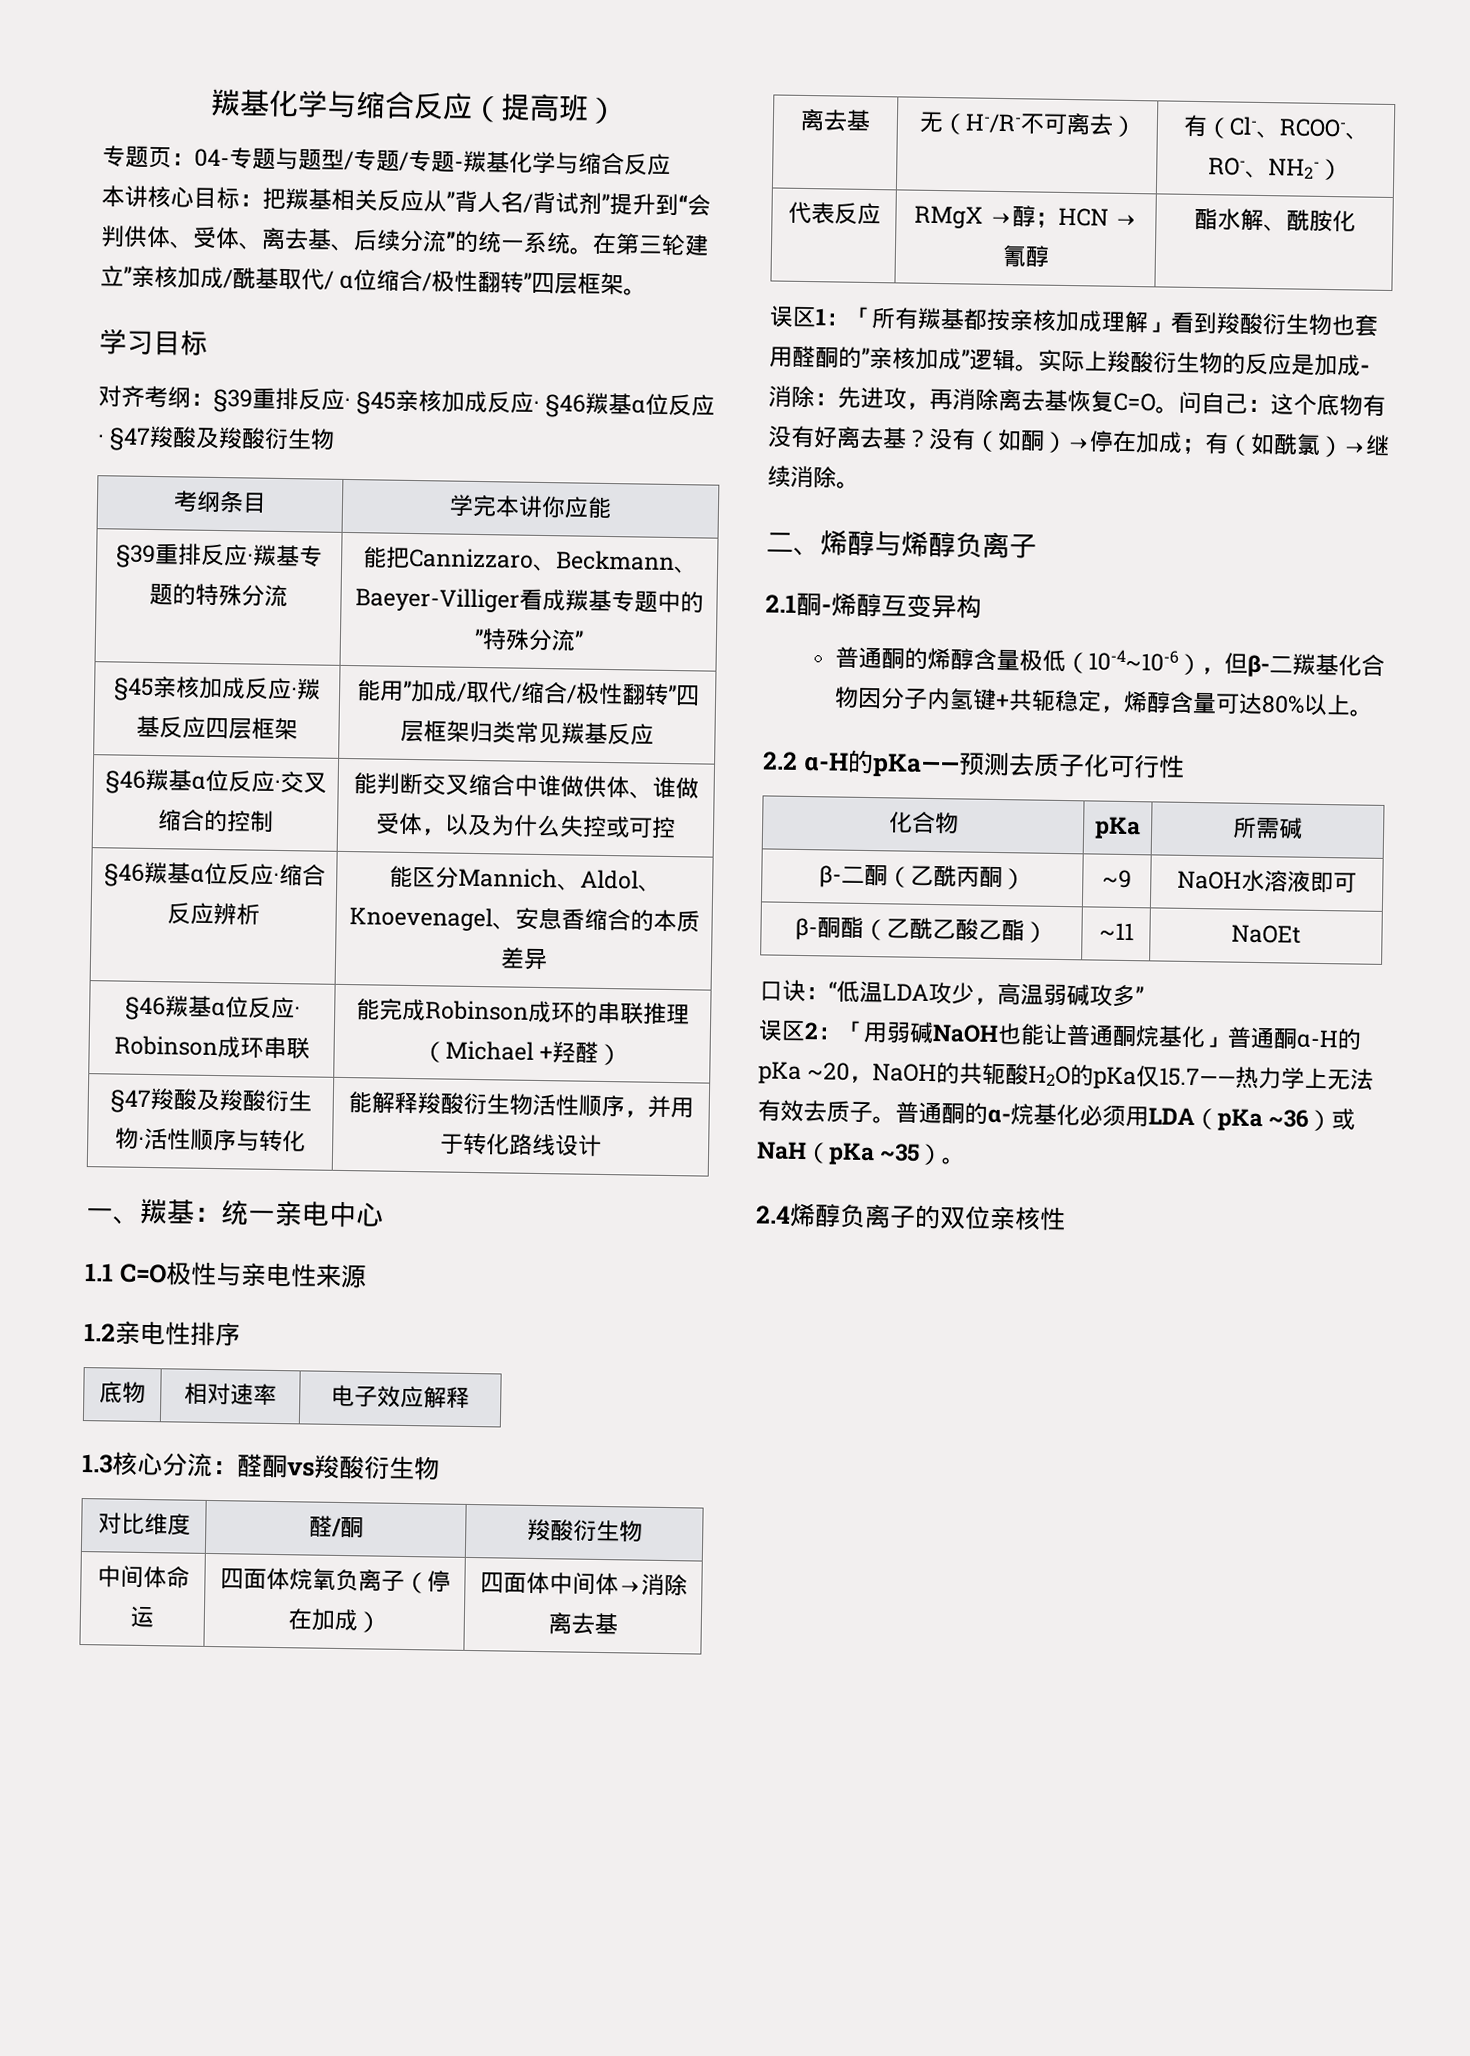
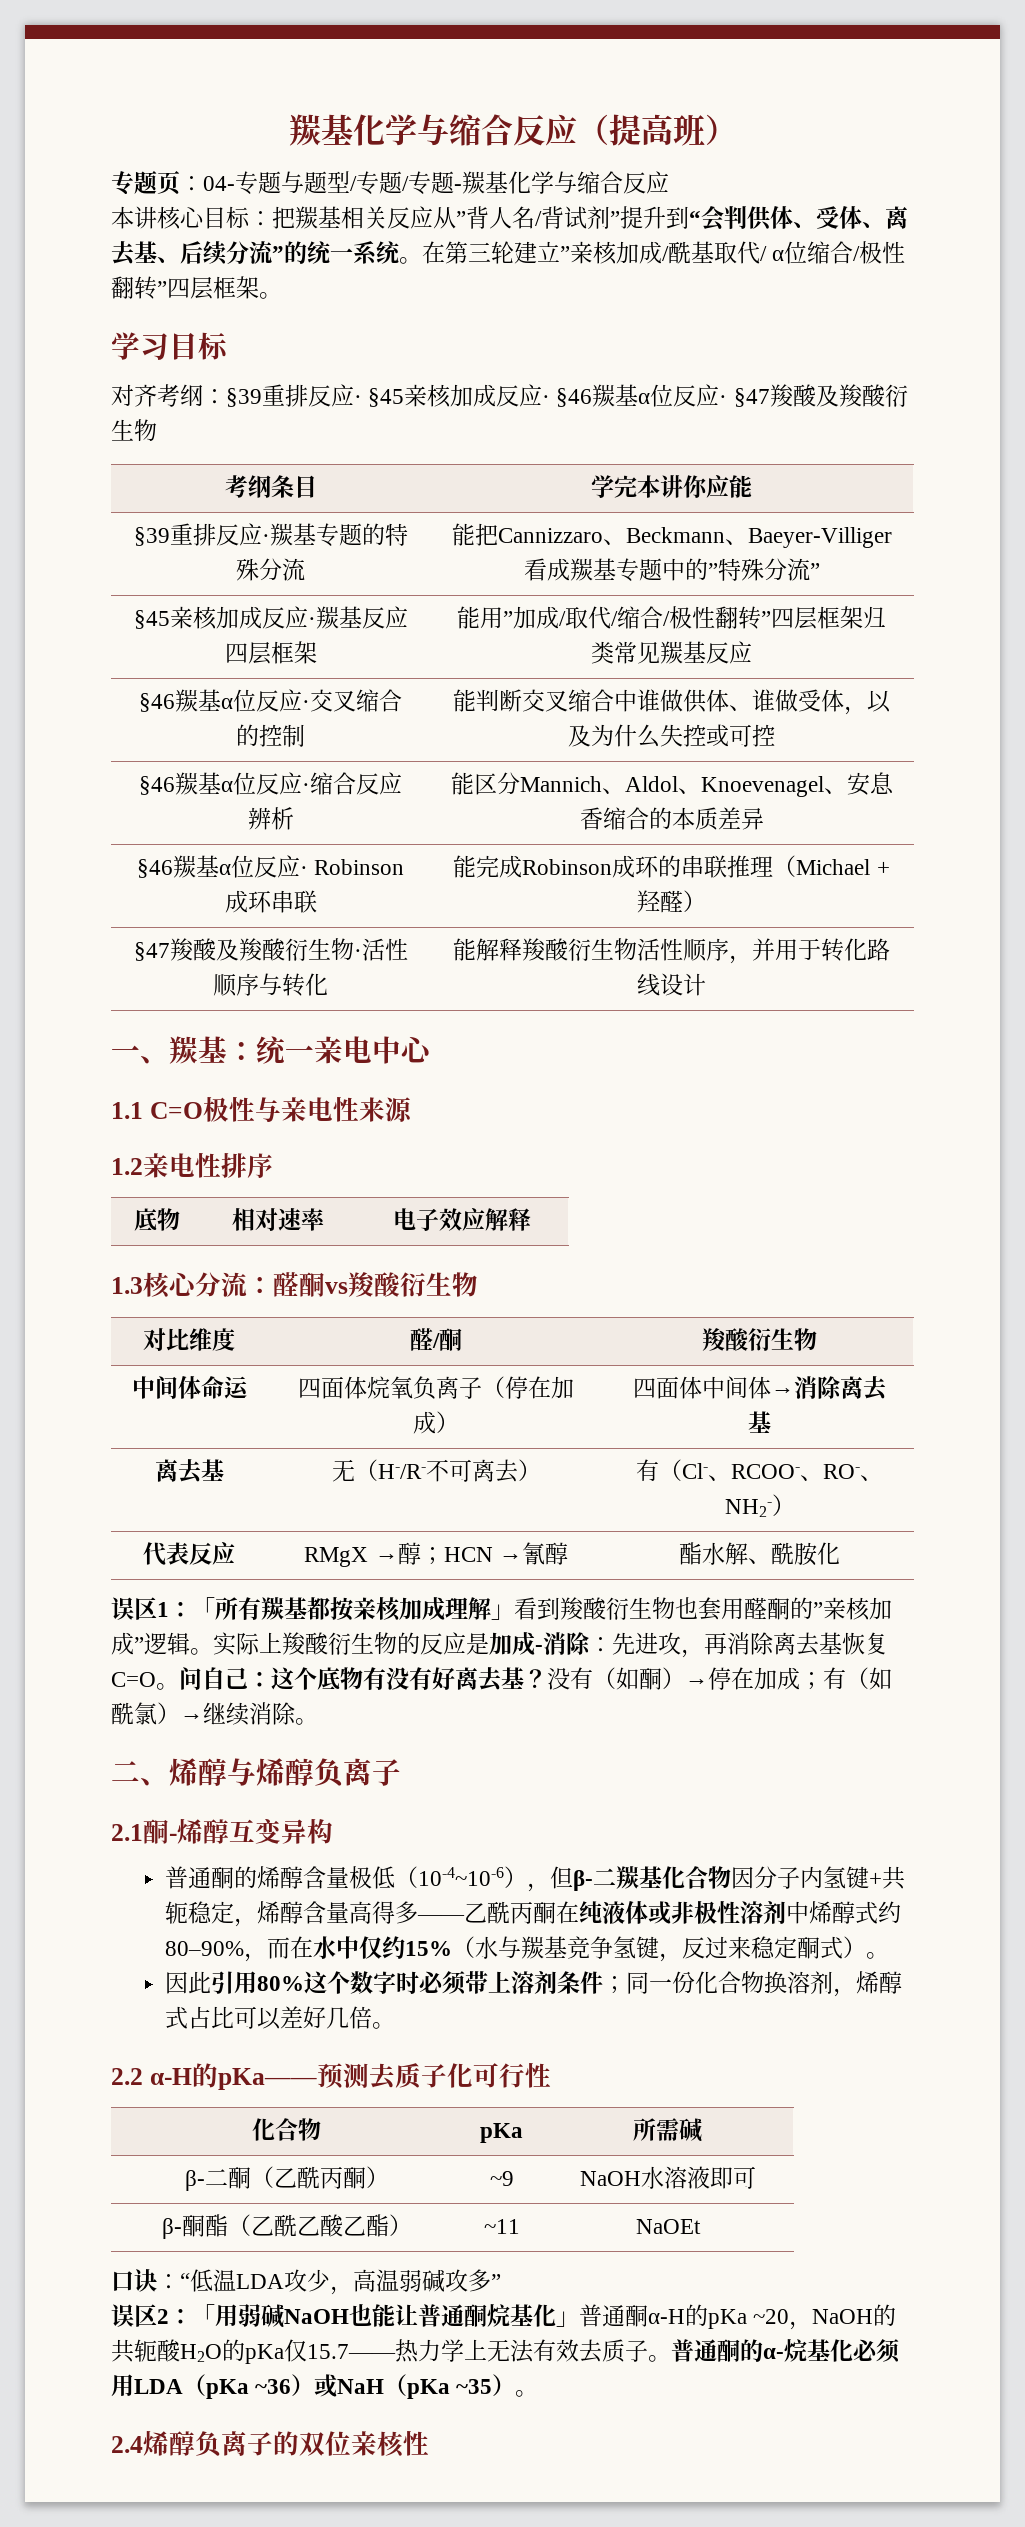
[1214,692,1351,717] 可达80%以上 -> [349,1901,902,1925] [165,1936,890,1962] [165,1971,903,1997] [165,2006,373,2030] 高得多——乙酰丙酮在纯液体或非极性溶剂中烯醇式约80–90%，而在水中仅约15%（水与羰基竞争氢键，反过来稳定酮式）。 // 因此引用80%这个数字时必须带上溶剂条件；同一份化合物换溶剂，烯醇式占比可以差好几倍

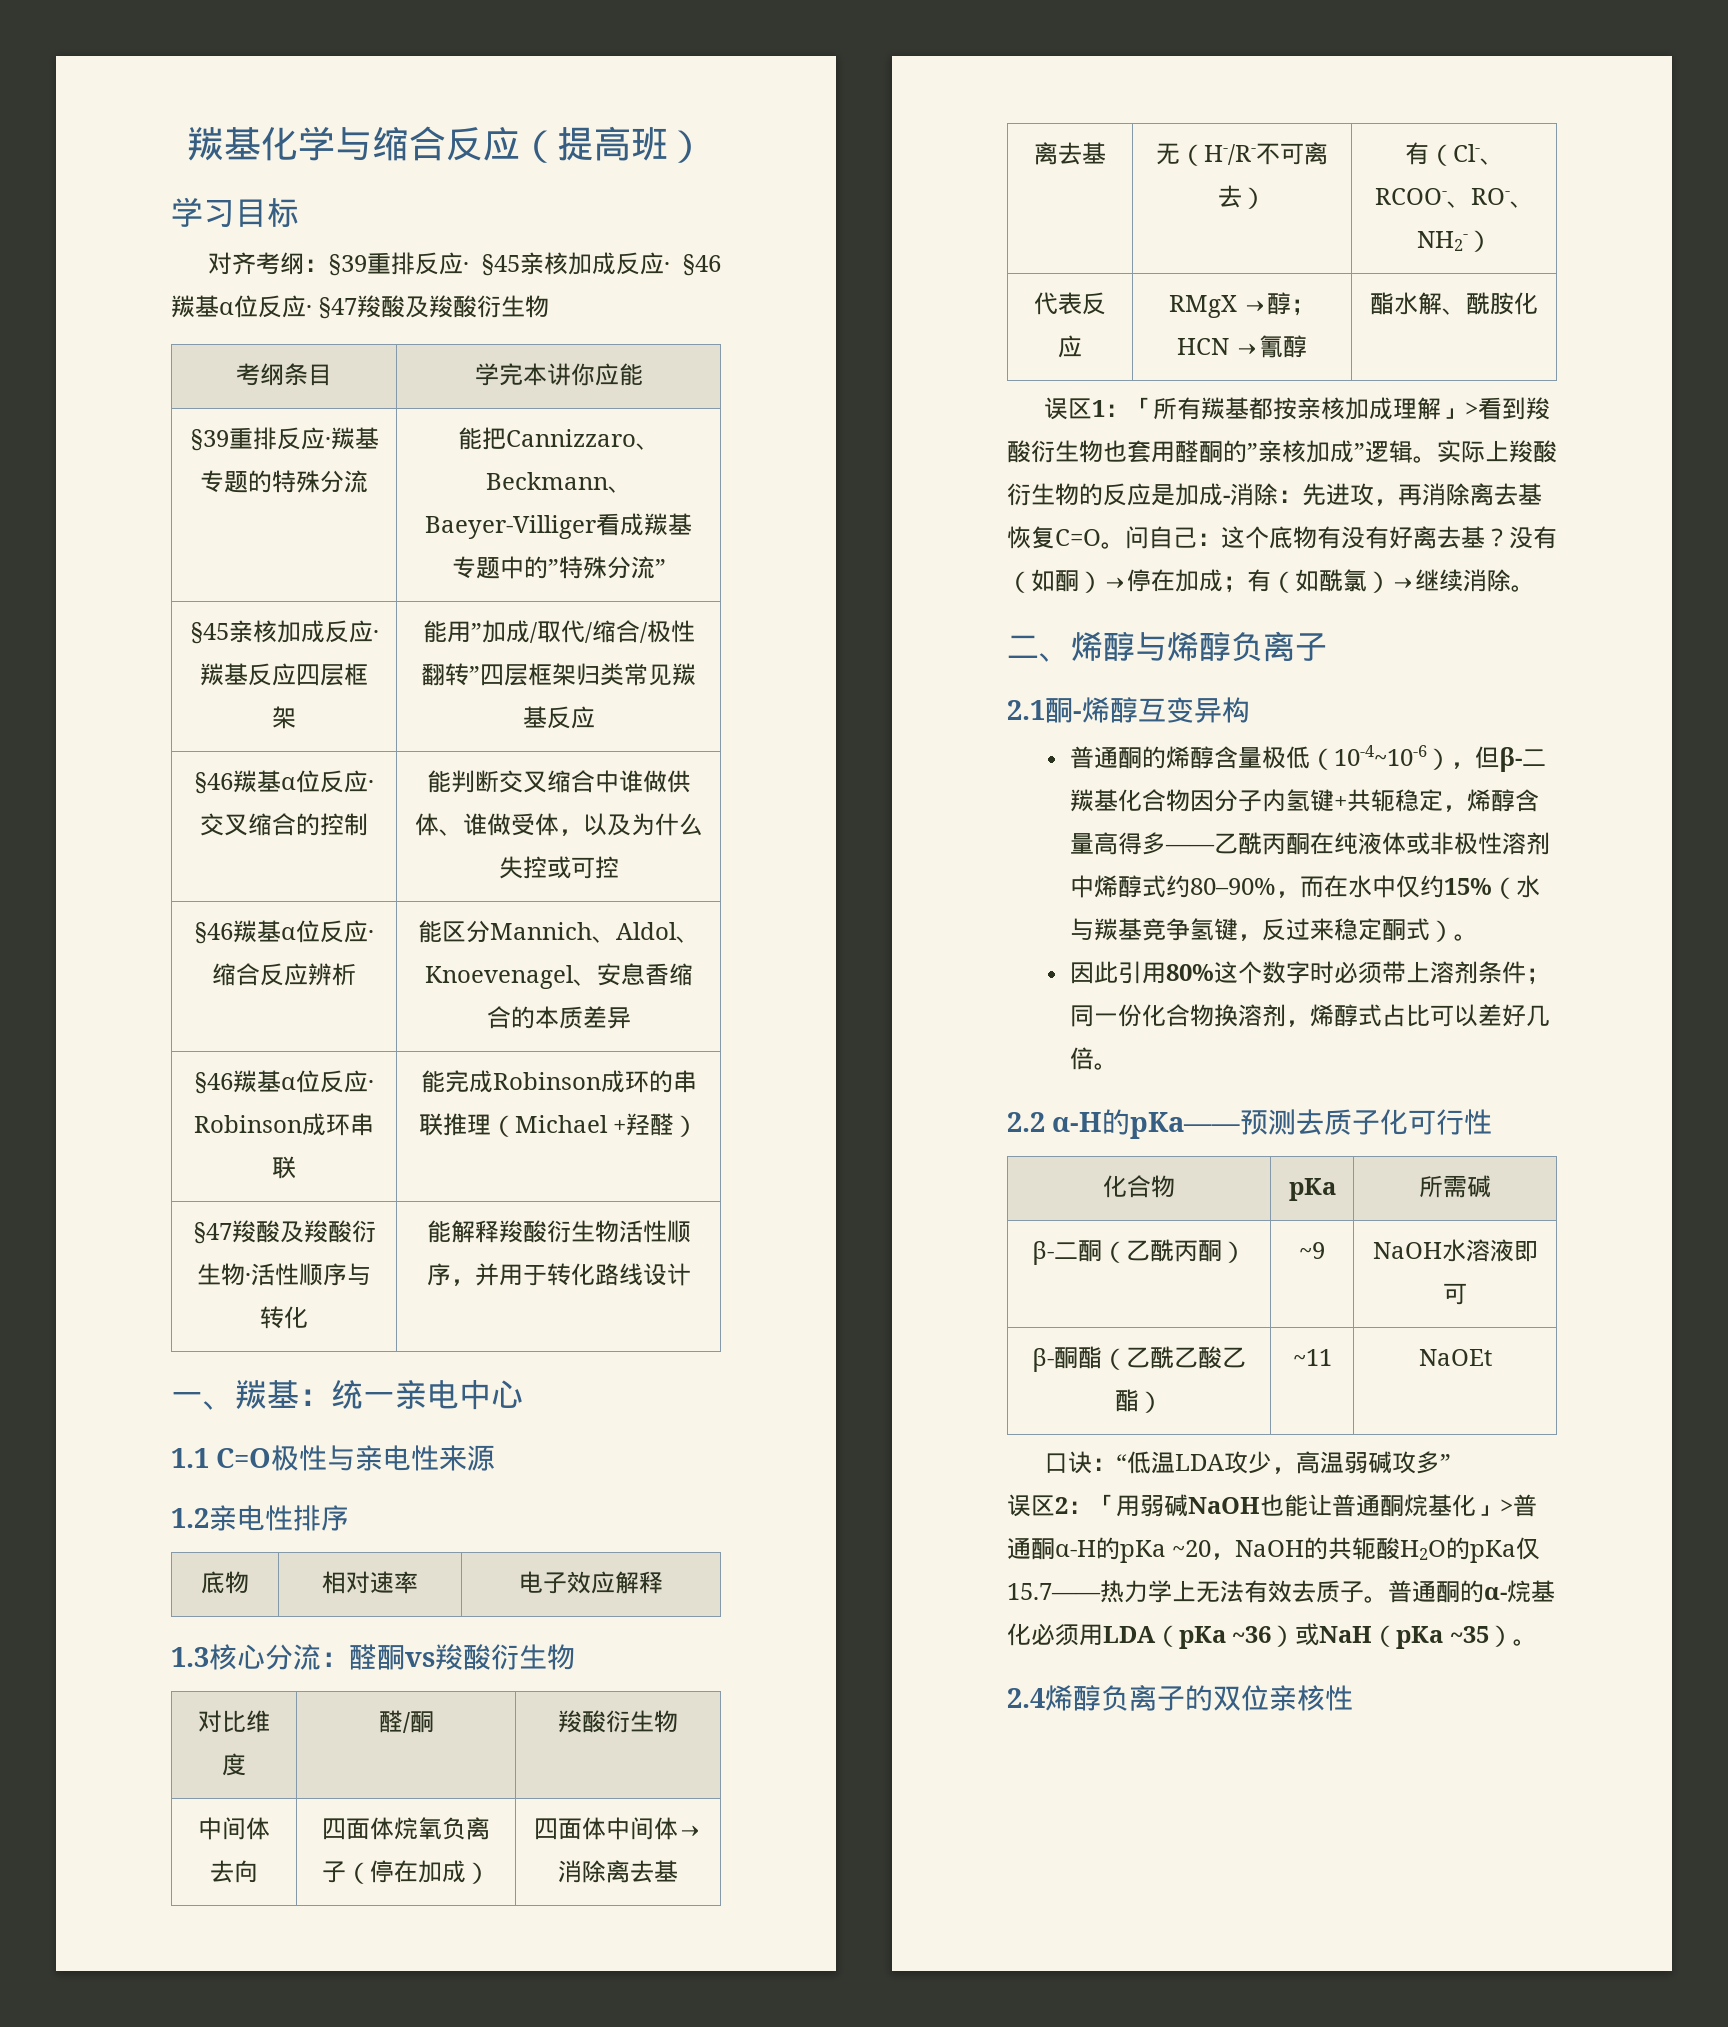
[111,170,669,195] [111,206,908,231] [111,241,906,266] [111,276,282,300] // 专题页：04-专题与题型/专题/专题-羰基化学与缩合反应 // 本讲核心目标：把羰基相关反应从”背人名/背试剂”提升到“会判供体、受体、离去基、后续分流”的统一系统。在第三轮建立”亲核加成/酰基取代/ α位缩合/极性翻转”四层框架。 -> (705, 146) none
[200,1376,249,1399] 命运 -> [210,1860,258,1883] 去向
(514, 1612) none -> [1464,402,1478,417] >
(579, 2319) none -> [1500,1499,1513,1514] >

